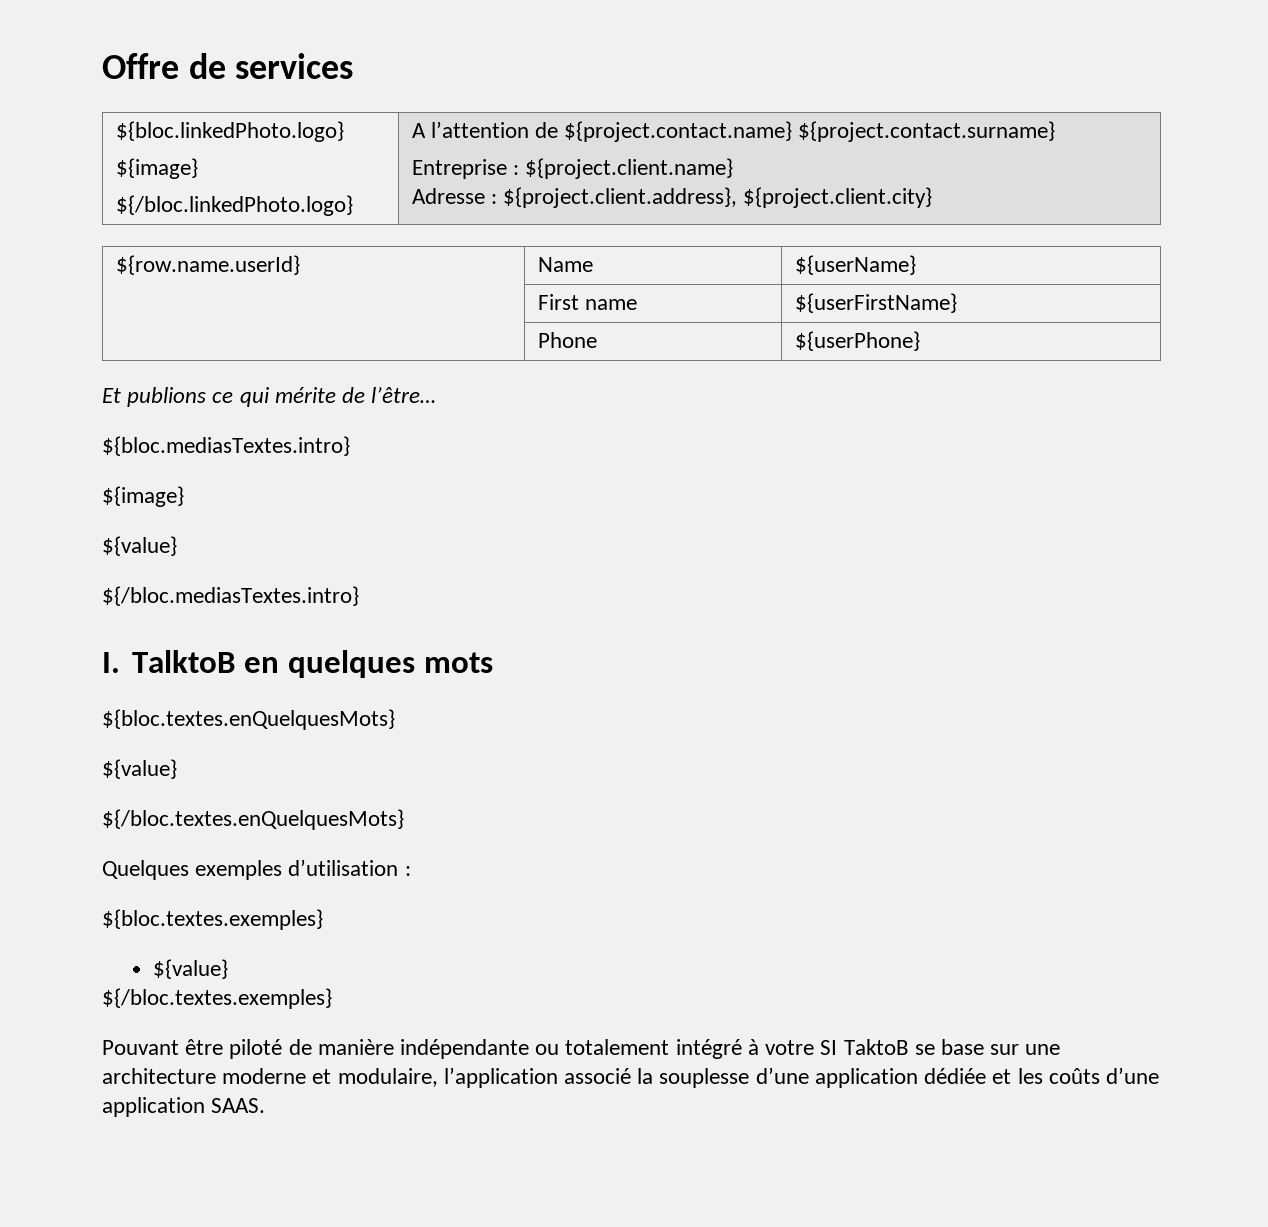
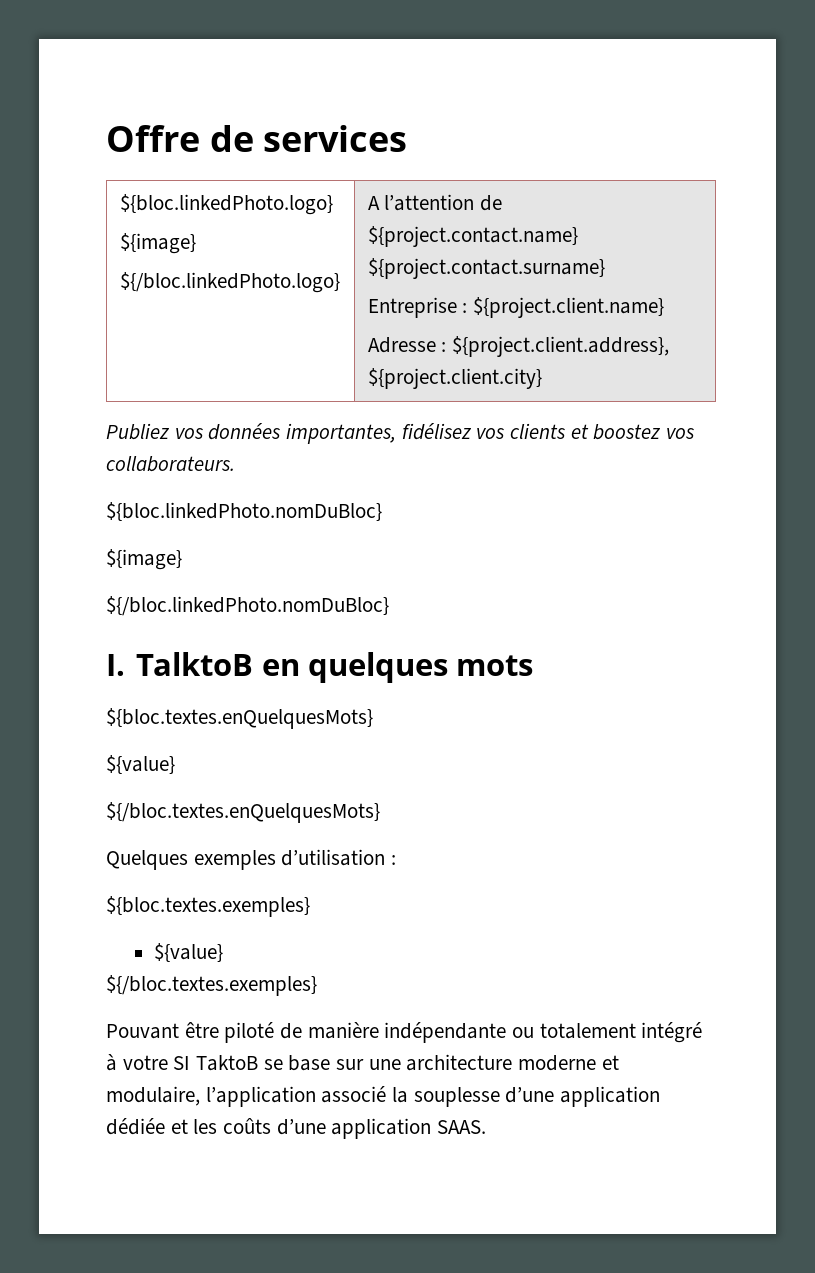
[115,255,300,275] [537,257,593,272] [794,255,916,275] [537,294,637,310] [794,293,957,313] [537,332,597,348] [794,331,920,351] [102,387,437,407] [102,436,350,456] [102,486,184,507] [102,536,177,556] [102,586,359,606] // ${row.name.userId} | Name | ${userName} // | First name | ${userFirstName} // | Phone | ${userPhone} // Et publions ce qui mérite de l’être… // ${bloc.mediasTextes.intro} // ${image} // ${value} // ${/bloc.mediasTextes.intro} -> [106,423,695,444] [106,456,235,472] [106,502,382,521] [106,549,182,570] [106,596,389,616] // Publiez vos données importantes, fidélisez vos clients et boostez vos collaborateurs. // ${bloc.linkedPhoto.nomDuBloc} // ${image} // ${/bloc.linkedPhoto.nomDuBloc}

